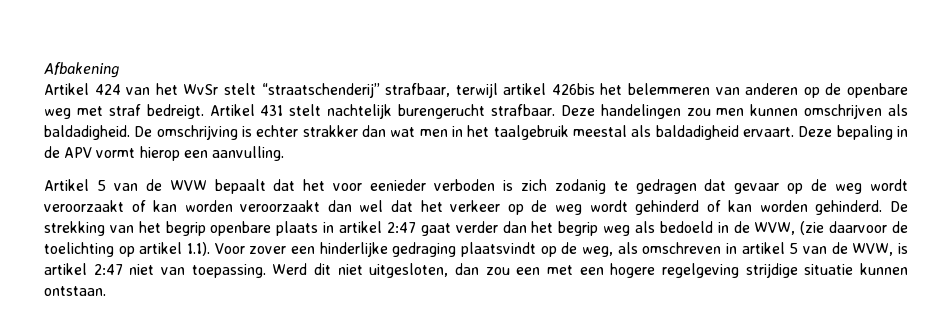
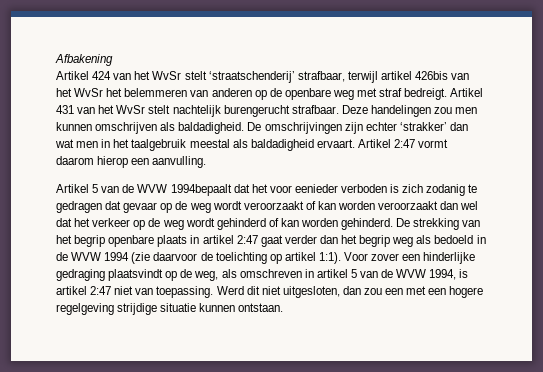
[261,83,380,98] “straatschenderij” -> [208,71,295,83] ‘straatschenderij’
(595, 89) none -> [451,73,470,80] [56,88,104,97] van het WvSr
(284, 110) none -> [77,105,146,114] van het WvSr
[156,125,358,140] omschrijving is echter strakker -> [264,122,447,134] omschrijvingen zijn echter ‘strakker’
[798,125,909,140] [44,146,136,158] Deze bepaling in de APV vormt -> [357,139,449,148] [56,156,94,165] Artikel 2:47 vormt daarom
[214,179,266,194] bepaalt -> [170,184,232,196] 1994bepaalt
[754,222,796,235] WVW, -> [71,252,130,261] WVW 1994
[187,242,210,256] 1.1). -> [318,252,341,264] 1:1).
[852,243,894,256] WVW, -> [396,269,457,280] WVW 1994,

